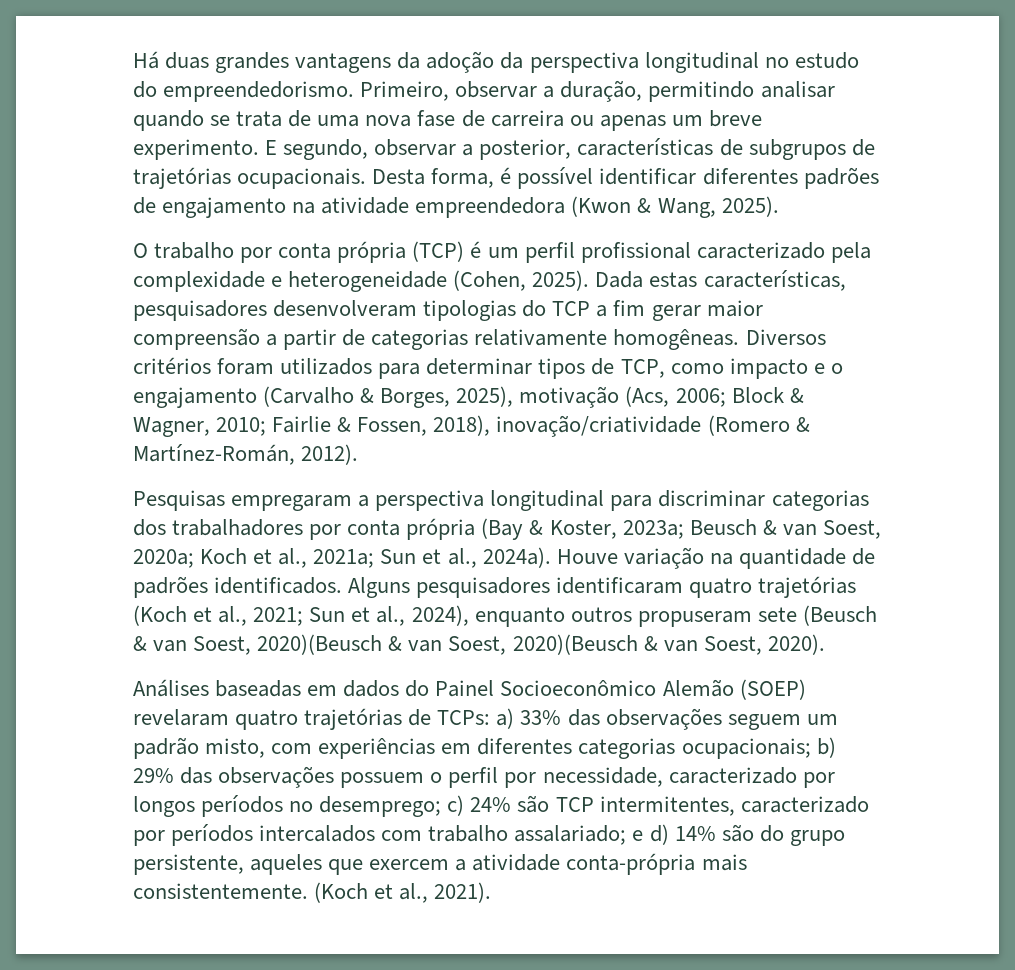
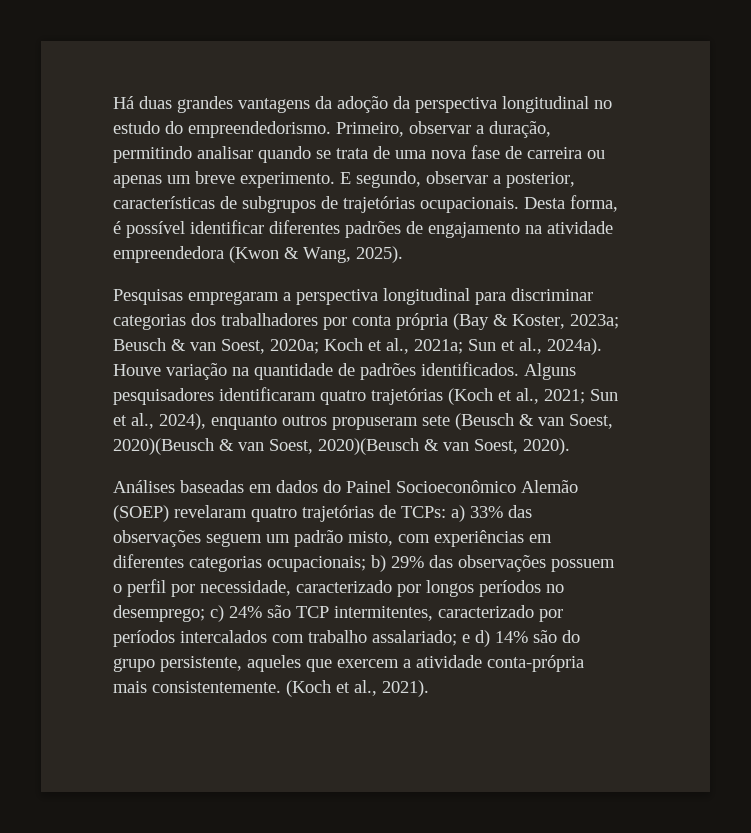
[133,241,871,263] [133,270,846,292] [133,300,763,321] [133,328,826,350] [133,357,843,379] [133,386,804,408] [133,415,810,437] [133,444,359,465] // O trabalho por conta própria (TCP) é um perfil profissional caracterizado pela complexidade e heterogeneidade (Cohen, 2025). Dada estas características, pesquisadores desenvolveram tipologias do TCP a fim gerar maior compreensão a partir de categorias relativamente homogêneas. Diversos critérios foram utilizados para determinar tipos de TCP, como impacto e o engajamento (Carvalho & Borges, 2025), motivação (Acs, 2006; Block & Wagner, 2010; Fairlie & Fossen, 2018), inovação/criatividade (Romero & Martínez-Román, 2012). -> (403, 254) none

